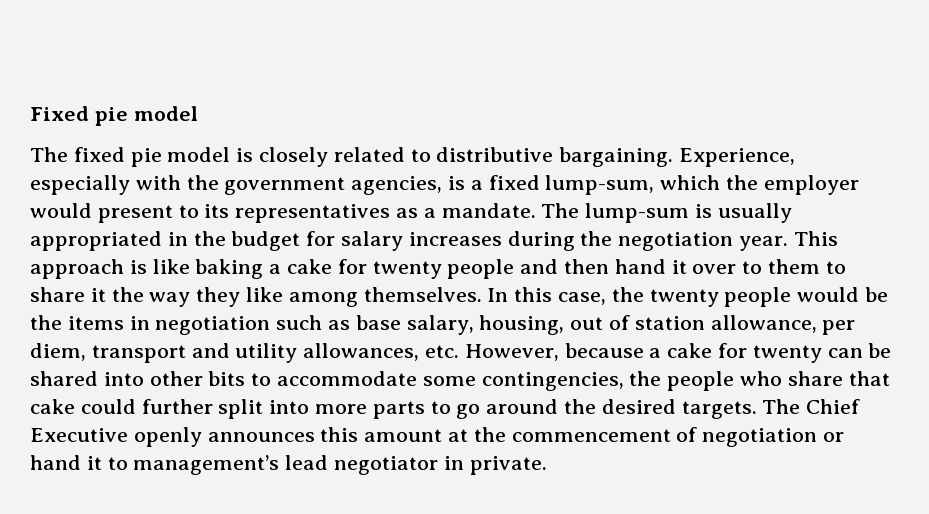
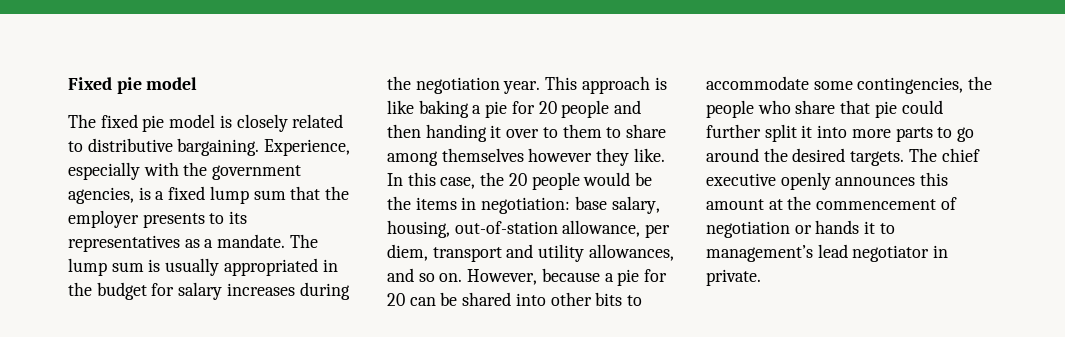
[545,175,859,195] [30,203,173,223] lump-sum, which the employer would present -> [209,186,350,204] [68,210,205,228] lump sum that the employer presents
[585,203,690,223] lump-sum -> [68,258,144,276] lump sum
[287,259,442,279] cake for twenty -> [485,101,557,118] pie for 20
[614,259,666,274] hand -> [425,124,487,142] handing
[90,287,482,307] it the way they like among themselves. -> [387,148,665,166] among themselves however they like.
[649,289,719,307] twenty -> [508,173,527,186] 20
[155,315,705,335] negotiation such as base salary, housing, out of station -> [481,196,660,214] [387,220,558,238] negotiation: base salary, housing, out-of-station
[425,343,822,363] etc. However, because a cake for twenty -> [387,268,668,286] [387,293,405,306] and so on. However, because a pie for 20
[30,399,75,414] cake -> [874,101,897,118] pie
(264, 409) none -> [801,125,813,138] it
[806,399,861,414] [30,428,128,442] Chief Executive -> [941,148,980,162] [706,173,776,186] chief executive
[30,455,81,470] hand -> [815,220,860,234] hands

